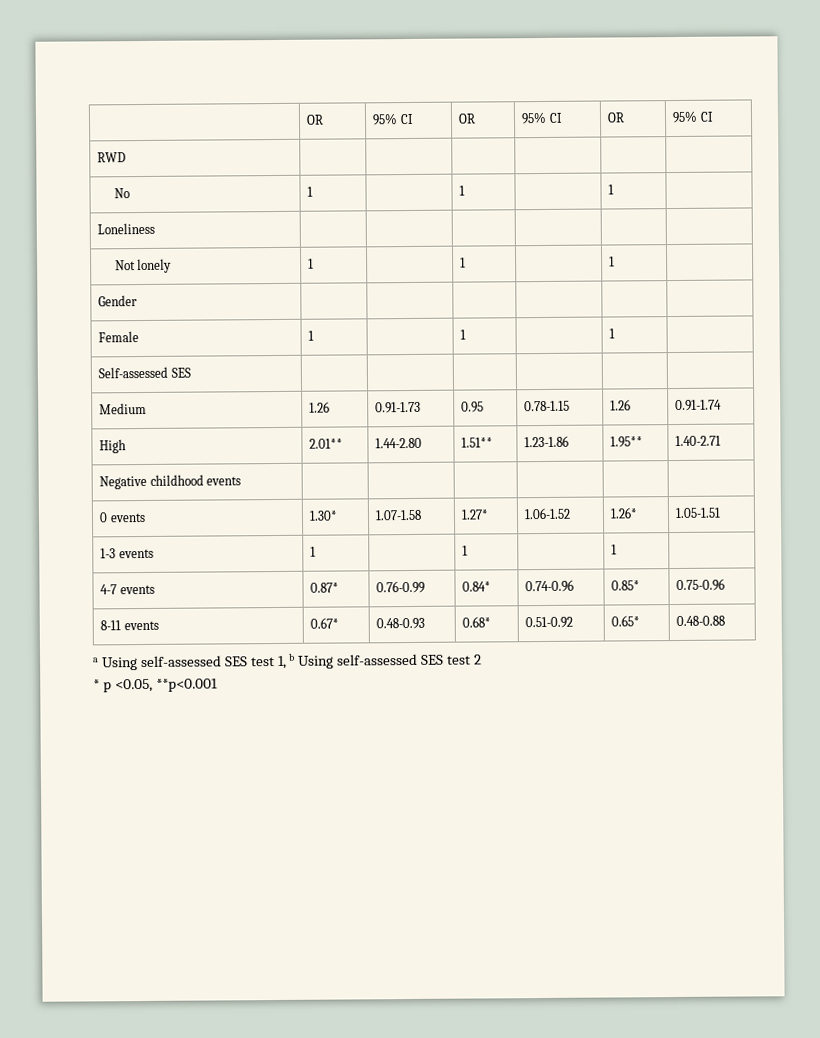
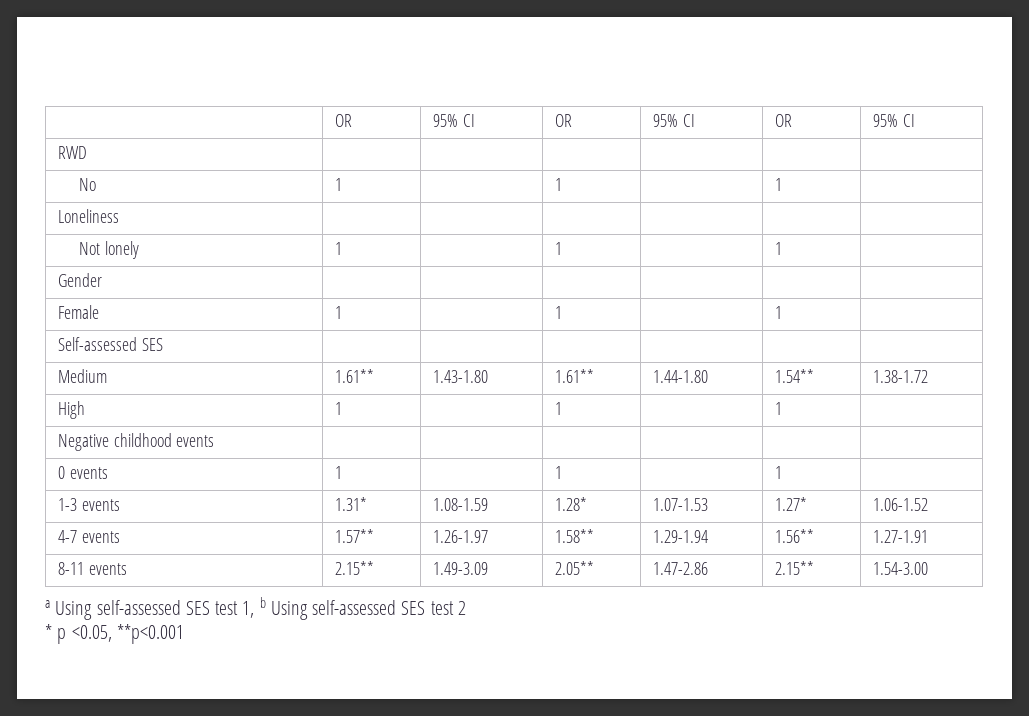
[309,401,331,413] [375,401,422,414] [461,401,485,413] [524,400,571,412] [610,399,632,411] [675,399,723,412] [99,439,127,454] [309,438,344,449] [375,437,423,449] [461,437,494,448] [524,435,570,448] [610,436,644,448] [675,435,722,447] 1.26 | 0.91-1.73 | 0.95 | 0.78-1.15 | 1.26 | 0.91-1.74 // High | 2.01** | 1.44-2.80 | 1.51** | 1.23-1.86 | 1.95** | 1.40-2.71 -> [334,369,374,383] [432,370,488,383] [554,369,594,383] [652,370,708,383] [774,369,814,383] [872,370,928,383] [57,401,85,419] [334,402,342,415] [554,402,562,415] [774,402,782,415] 1.61** | 1.43-1.80 | 1.61** | 1.44-1.80 | 1.54** | 1.38-1.72 // High | 1 | | 1 | | 1 |
[309,510,339,521] [375,509,423,521] [461,509,490,520] [524,507,572,520] [610,507,639,519] [675,507,721,519] [100,548,154,559] [310,546,317,557] [462,545,469,556] [611,544,618,555] [100,584,155,595] [310,582,340,593] [376,580,426,594] [462,581,492,592] [525,579,575,593] [611,580,641,591] [676,578,726,592] [100,620,159,631] [310,617,340,629] [376,617,426,630] [462,616,492,628] [525,616,574,629] [611,615,641,627] [676,615,726,627] 1.30* | 1.07-1.58 | 1.27* | 1.06-1.52 | 1.26* | 1.05-1.51 // 1-3 events | 1 | | 1 | | 1 | // 4-7 events | 0.87* | 0.76-0.99 | 0.84* | 0.74-0.96 | 0.85* | 0.75-0.96 // 8-11 events | 0.67* | 0.48-0.93 | 0.68* | 0.51-0.92 | 0.65* | 0.48-0.88 -> [334,466,342,479] [554,466,562,479] [774,466,782,479] [57,498,120,511] [334,497,367,511] [432,498,488,511] [554,497,587,511] [652,498,708,511] [774,497,807,511] [872,498,928,511] [57,530,120,543] [334,529,374,543] [432,530,488,543] [554,529,594,543] [652,530,708,543] [774,529,814,543] [872,530,928,543] [57,562,127,575] [334,561,374,575] [432,562,488,575] [554,561,594,575] [652,562,708,575] [774,561,814,575] [872,562,928,575] 1 | | 1 | | 1 | // 1-3 events | 1.31* | 1.08-1.59 | 1.28* | 1.07-1.53 | 1.27* | 1.06-1.52 // 4-7 events | 1.57** | 1.26-1.97 | 1.58** | 1.29-1.94 | 1.56** | 1.27-1.91 // 8-11 events | 2.15** | 1.49-3.09 | 2.05** | 1.47-2.86 | 2.15** | 1.54-3.00

